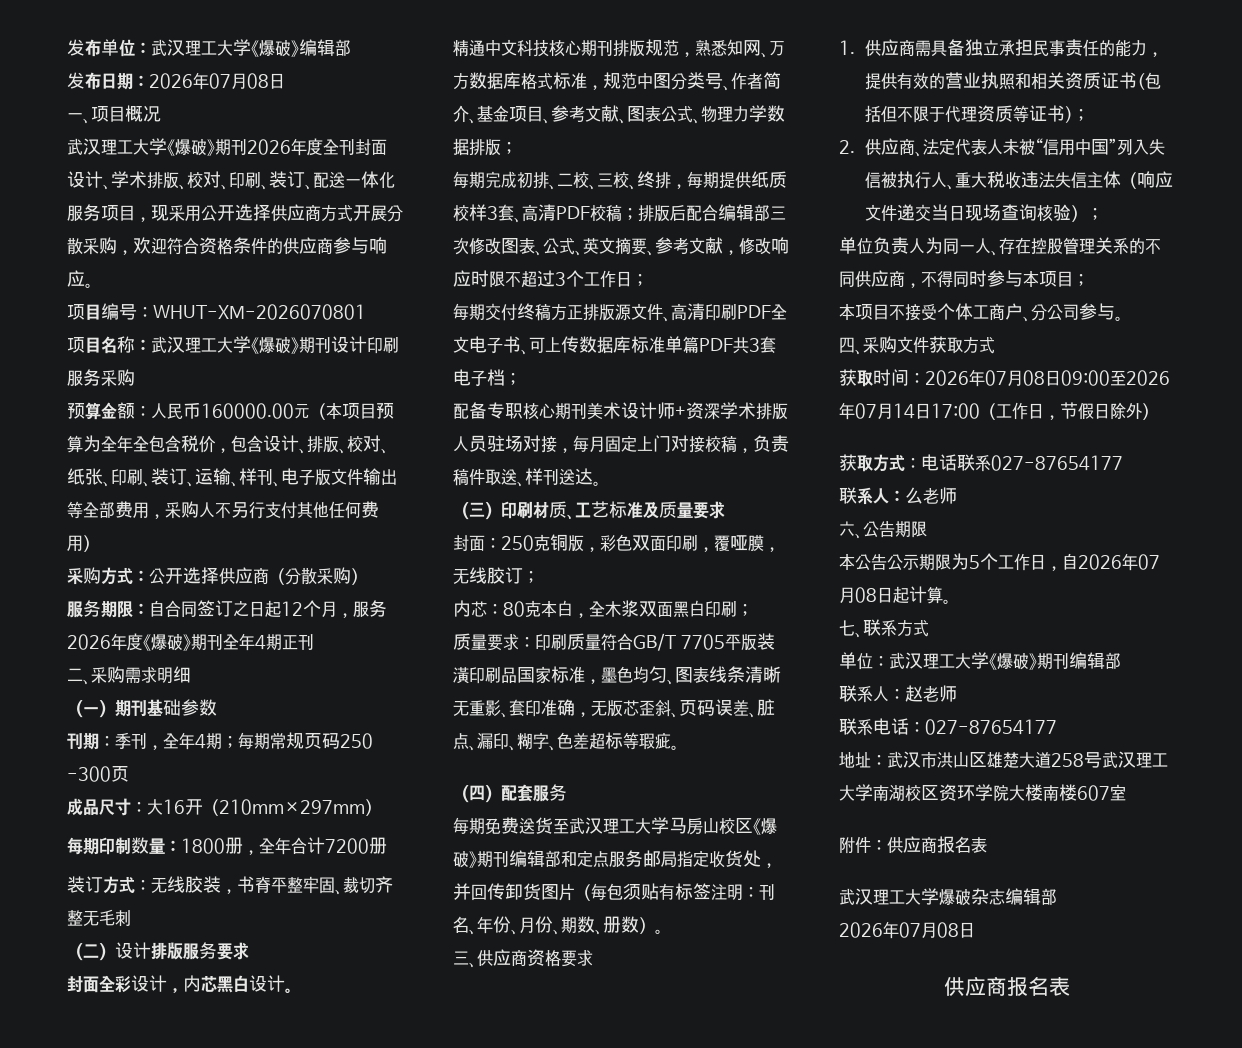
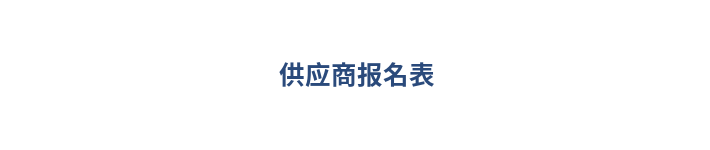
[67,39,351,57] [67,72,285,90] [67,105,161,124] [67,138,387,156] [67,171,395,190] [67,204,403,222] [67,237,387,255] [67,270,93,288] [67,303,366,320] [67,336,399,354] [67,369,135,387] [67,402,394,420] [67,435,389,454] [67,468,397,487] [67,501,379,519] [67,535,99,552] [67,567,367,585] [67,600,387,618] [67,633,314,651] [67,666,191,685] [67,699,217,718] [67,732,373,750] [67,766,129,782] [67,798,381,816] [67,837,387,855] [67,876,393,895] [67,909,131,927] [67,942,249,961] [67,975,293,994] [453,39,785,58] [453,72,781,91] [453,105,785,124] [453,138,517,156] [453,171,787,190] [453,204,786,223] [453,237,789,256] [453,270,648,288] [453,303,787,322] [453,336,776,355] [453,369,521,387] [453,402,788,420] [453,435,789,453] [453,468,601,487] [453,501,725,520] [453,534,780,552] [453,567,539,584] [453,600,753,618] [453,633,775,651] [453,666,781,685] [453,699,775,718] [453,732,679,751] [453,784,567,803] [453,817,777,835] [453,850,777,868] [453,883,775,901] [453,916,663,935] [453,949,593,968] [839,39,1163,57] [864,72,1161,90] [864,105,1089,123] [839,138,1165,157] [864,171,1173,190] [864,204,1103,222] [839,237,1161,256] [839,270,1089,288] [839,303,1123,322] [839,336,995,355] [839,369,1170,387] [839,402,1158,420] [839,454,1123,472] [839,487,957,505] [839,521,927,539] [839,553,1160,571] [839,586,951,604] [839,619,929,638] [839,652,1121,670] [839,685,957,703] [839,718,1057,736] [839,751,1168,769] [839,784,1126,802] [839,836,987,854] [839,888,1057,906] [839,921,975,939] 发布单位：武汉理工大学《爆破》编辑部 // 发布日期：2026年07月08日 // 一、项目概况 // 武汉理工大学《爆破》期刊2026年度全刊封面设计、学术排版、校对、印刷、装订、配送一体化服务项目，现采用公开选择供应商方式开展分散采购，欢迎符合资格条件的供应商参与响应。 // 项目编号：WHUT-XM-2026070801 // 项目名称：武汉理工大学《爆破》期刊设计印刷服务采购 // 预算金额：人民币160000.00元（本项目预算为全年全包含税价，包含设计、排版、校对、纸张、印刷、装订、运输、样刊、电子版文件输出等全部费用，采购人不另行支付其他任何费用） // 采购方式：公开选择供应商（分散采购） // 服务期限：自合同签订之日起12个月，服务2026年度《爆破》期刊全年4期正刊 // 二、采购需求明细 // （一）期刊基础参数 // 刊期：季刊，全年4期；每期常规页码250 -300页 // 成品尺寸：大16开（210mm×297mm） // 每期印制数量：1800册，全年合计7200册 // 装订方式：无线胶装，书脊平整牢固、裁切齐整无毛刺 // （二）设计排版服务要求 // 封面全彩设计，内芯黑白设计。 // 精通中文科技核心期刊排版规范，熟悉知网、万方数据库格式标准，规范中图分类号、作者简介、基金项目、参考文献、图表公式、物理力学数据排版； // 每期完成初排、二校、三校、终排，每期提供纸质校样3套、高清PDF校稿；排版后配合编辑部三次修改图表、公式、英文摘要、参考文献，修改响应时限不超过3个工作日； // 每期交付终稿方正排版源文件、高清印刷PDF全文电子书、可上传数据库标准单篇PDF共3套电子档； // 配备专职核心期刊美术设计师+资深学术排版人员驻场对接，每月固定上门对接校稿，负责稿件取送、样刊送达。 // （三）印刷材质、工艺标准及质量要求 // 封面：250克铜版，彩色双面印刷，覆哑膜，无线胶订； // 内芯：80克本白，全木浆双面黑白印刷； // 质量要求：印刷质量符合GB/T 7705平版装潢印刷品国家标准，墨色均匀、图表线条清晰无重影、套印准确，无版芯歪斜、页码误差、脏点、漏印、糊字、色差超标等瑕疵。 // （四）配套服务 // 每期免费送货至武汉理工大学马房山校区《爆破》期刊编辑部和定点服务邮局指定收货处，并回传卸货图片（每包须贴有标签注明：刊名、年份、月份、期数、册数）。 // 三、供应商资格要求 // 1.供应商需具备独立承担民事责任的能力，提供有效的营业执照和相关资质证书(包括但不限于代理资质等证书)； // 2.供应商、法定代表人未被“信用中国”列入失信被执行人、重大税收违法失信主体（响应文件递交当日现场查询核验）； // 单位负责人为同一人、存在控股管理关系的不同供应商，不得同时参与本项目； // 本项目不接受个体工商户、分公司参与。 // 四、采购文件获取方式 // 获取时间：2026年07月08日09:00至2026年07月14日17:00（工作日，节假日除外） // 获取方式：电话联系027-87654177 // 联系人：么老师 // 六、公告期限 // 本公告公示期限为5个工作日，自2026年07月08日起计算。 // 七、联系方式 // 单位：武汉理工大学《爆破》期刊编辑部 // 联系人：赵老师 // 联系电话：027-87654177 // 地址：武汉市洪山区雄楚大道258号武汉理工大学南湖校区资环学院大楼南楼607室 // 附件：供应商报名表 // 武汉理工大学爆破杂志编辑部 // 2026年07月08日 // -> (278, 74) none

